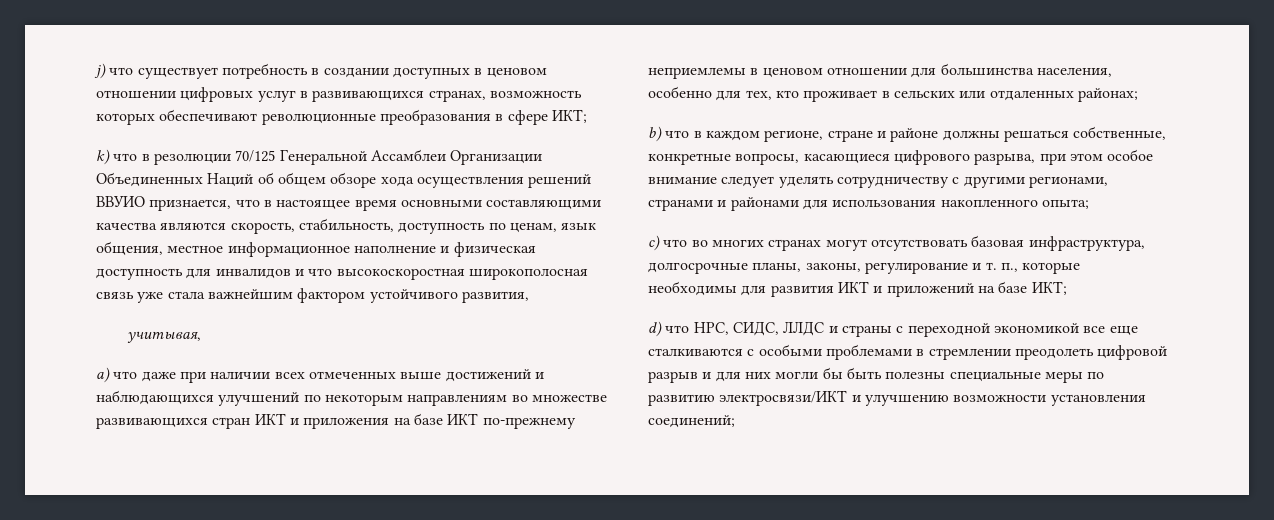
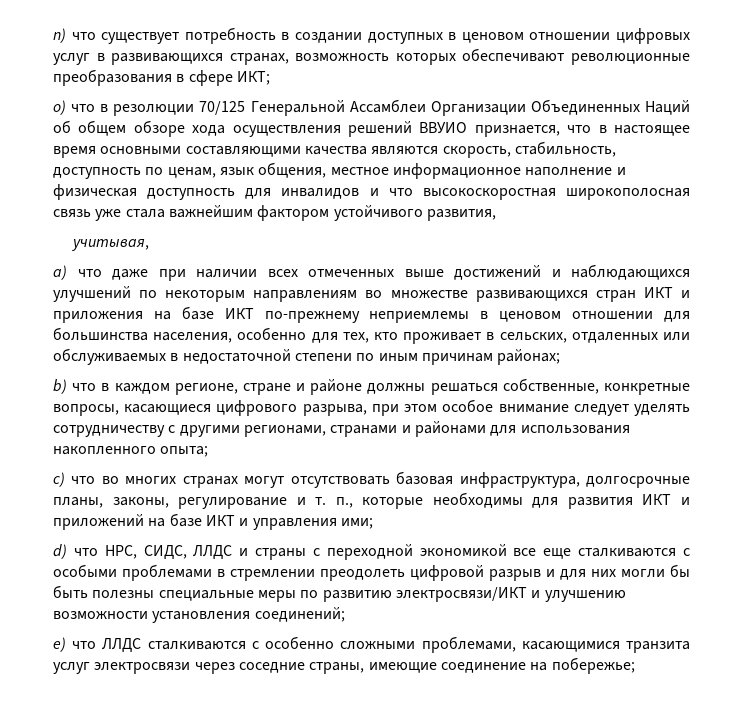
[94,63,106,79] j) -> [53,28,66,43] n)
[96,149,110,165] k) -> [53,100,66,115] o)
[893,90,1074,101] сельских или отдаленных -> [499,332,690,343] [53,348,493,365] сельских, отдаленных или обслуживаемых в недостаточной степени по иным причинам
[1031,281,1067,295] ИКТ; -> [205,515,373,530] ИКТ и управления ими;
(735, 421) none -> [53,636,690,653] [53,657,635,674] // e) что ЛЛДС сталкиваются с особенно сложными проблемами, касающимися транзита услуг электросвязи через соседние страны, имеющие соединение на побережье;

